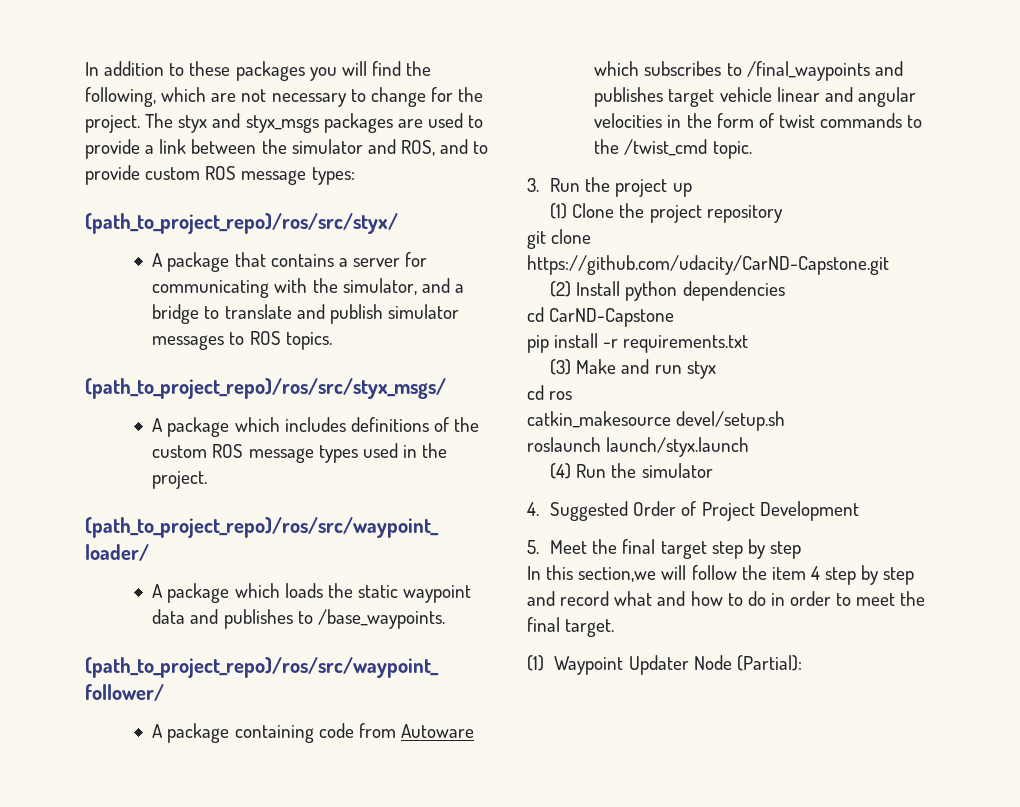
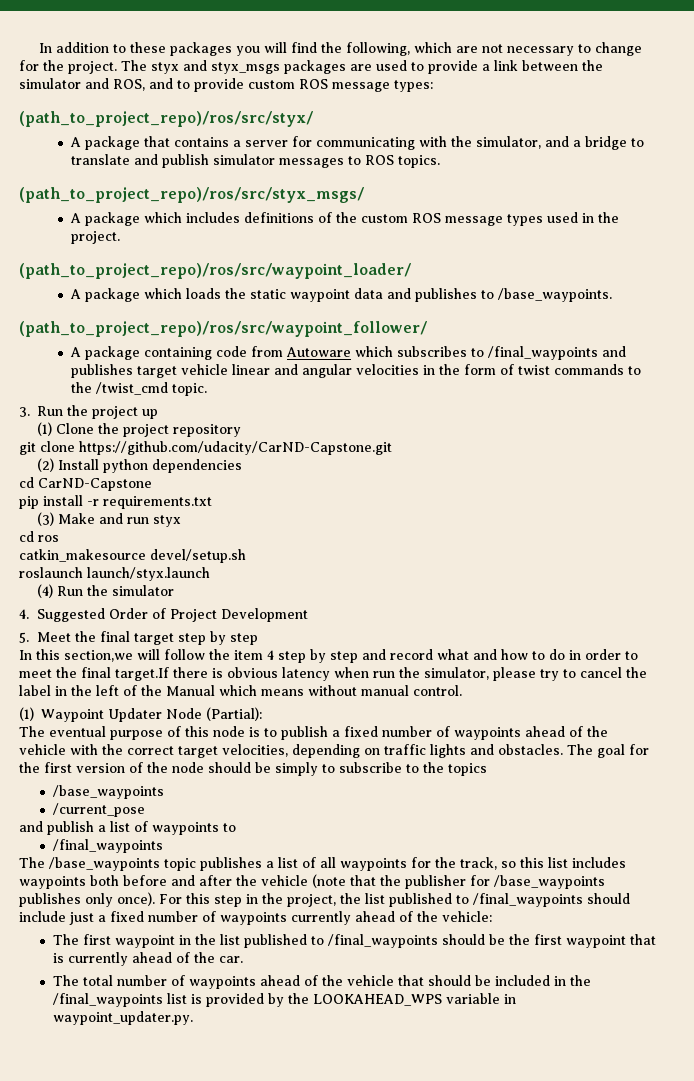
[565,619,615,637] target. -> [115,667,647,681] [19,685,462,696] target.If there is obvious latency when run the simulator, please try to cancel the label in the left of the Manual which means without manual control.
(802, 663) none -> [19,726,608,740] [19,744,649,758] [19,762,487,776] [52,785,164,799] [52,803,145,817] [19,821,236,835] [52,839,163,853] [19,857,626,871] [19,874,605,889] [19,892,630,907] [19,911,492,925] [52,934,656,948] [52,952,243,966] [52,975,591,989] [52,993,516,1007] [52,1011,193,1025] // The eventual purpose of this node is to publish a fixed number of waypoints ahead of the vehicle with the correct target velocities, depending on traffic lights and obstacles. The goal for the first version of the node should be simply to subscribe to the topics // /base_waypoints // /current_pose // and publish a list of waypoints to // /final_waypoints // The /base_waypoints topic publishes a list of all waypoints for the track, so this list includes waypoints both before and after the vehicle (note that the publisher for /base_waypoints publishes only once). For this step in the project, the list published to /final_waypoints should include just a fixed number of waypoints currently ahead of the vehicle: // The first waypoint in the list published to /final_waypoints should be the first waypoint that is currently ahead of the car. // The total number of waypoints ahead of the vehicle that should be included in the /final_waypoints list is provided by the LOOKAHEAD_WPS variable in waypoint_updater.py.

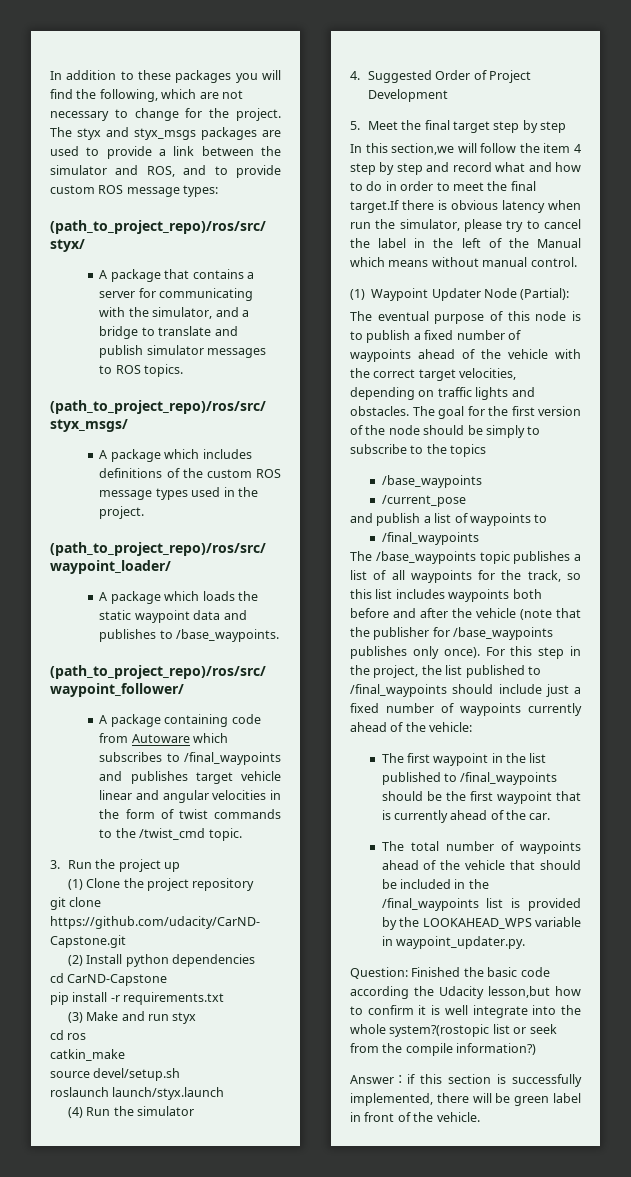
[19,549,146,562] catkin_makesource -> [50,1049,125,1061] [50,1071,90,1078] catkin_make // source
(193, 1018) none -> [350,967,550,979] [350,986,581,999] [350,1005,581,1018] [350,1024,557,1037] [350,1043,537,1056] [350,1074,582,1087] [350,1093,581,1106] [350,1112,480,1122] // Question: Finished the basic code according the Udacity lesson,but how to confirm it is well integrate into the whole system?(rostopic list or seek from the compile information?) // Answer：if this section is successfully implemented, there will be green label in front of the vehicle.

